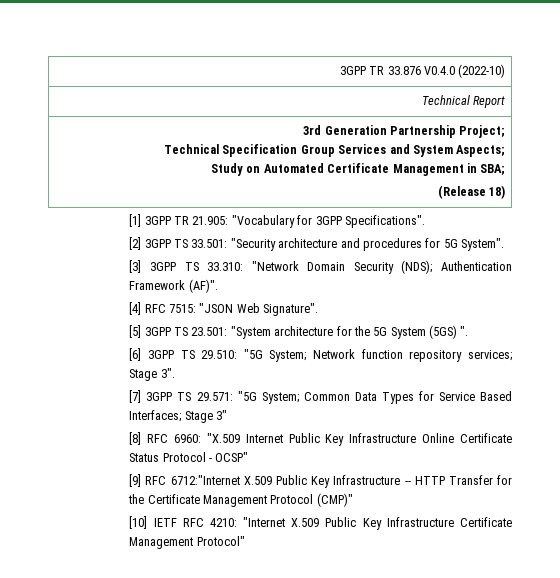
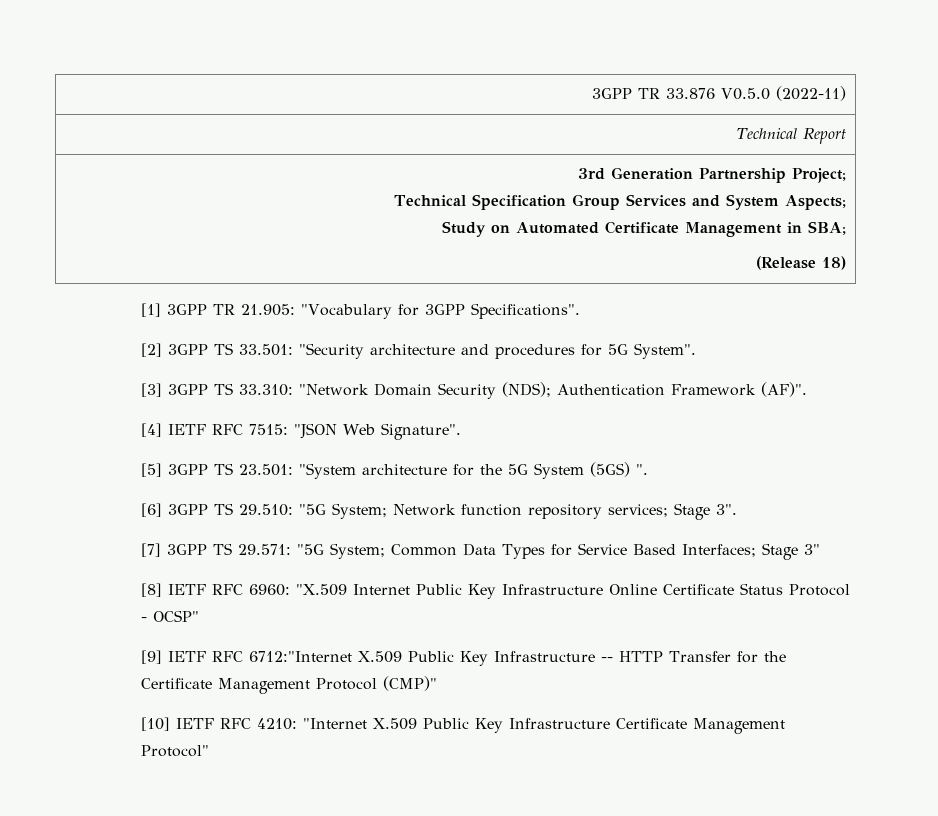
[423,64,506,78] V0.4.0 (2022-10) -> [720,86,846,101] V0.5.0 (2022-11)
(142, 308) none -> [167,424,206,435] IETF
(142, 438) none -> [167,584,206,595] IETF
(142, 480) none -> [167,651,206,662] IETF

